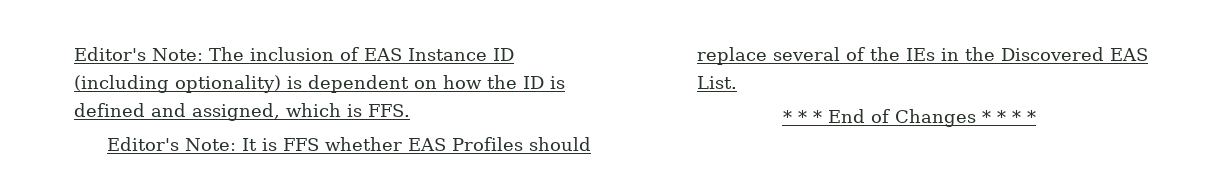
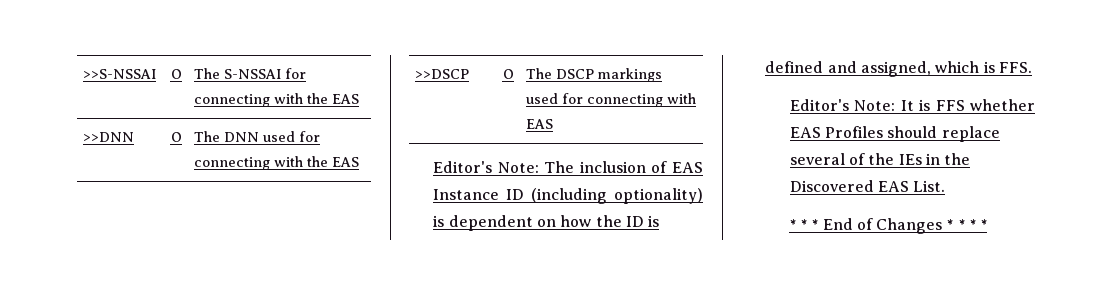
(74, 54) none -> [83,69,157,79] [170,69,182,79] [194,68,307,79] [194,93,360,107] [83,132,135,142] [170,132,182,142] [194,131,321,142] [194,156,360,170] [415,69,470,79] [502,69,514,79] [526,68,663,82] [526,93,697,107] [526,119,554,129] >>S-NSSAI | O | The S-NSSAI for connecting with the EAS // >>DNN | O | The DNN used for connecting with the EAS // >>DSCP | O | The DSCP markings used for connecting with EAS //

